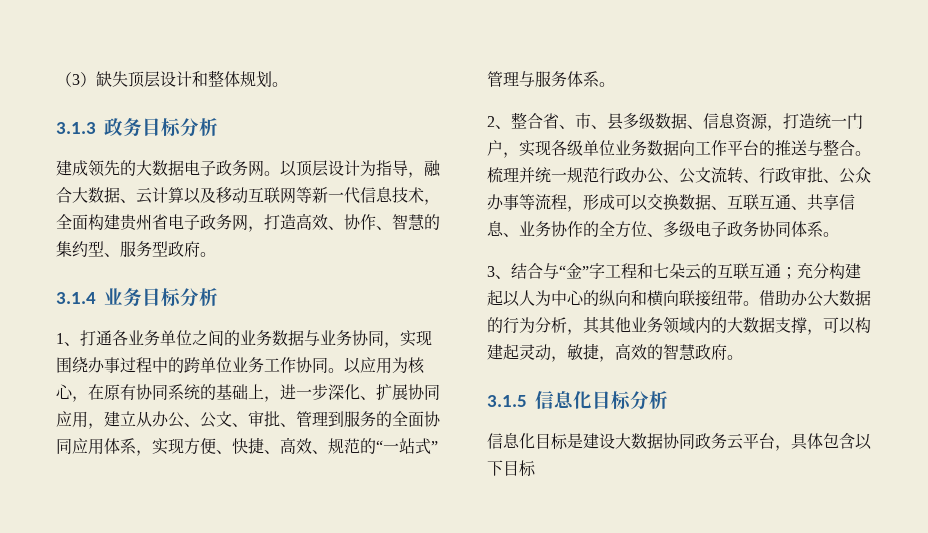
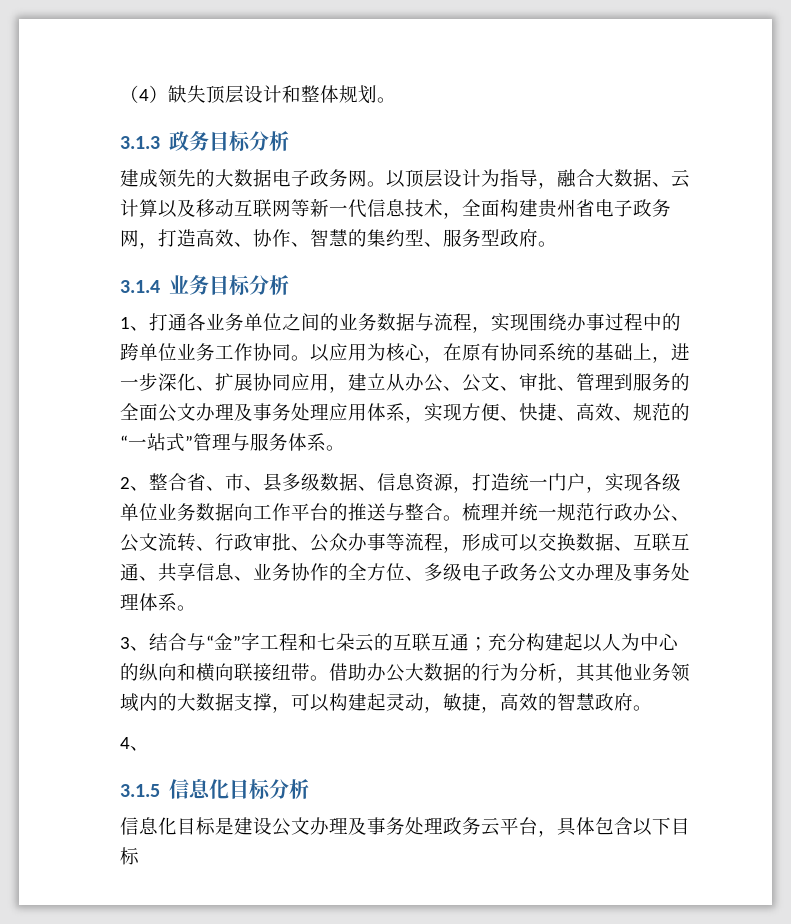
[72,74,80,85] 3 -> [139,89,149,101] 4
[320,330,384,346] 业务协同 -> [434,313,472,331] 流程
[424,411,441,427] [56,438,72,454] 协同 -> [158,403,329,422] 公文办理及事务处理
[759,221,791,237] 协同 -> [538,563,690,582] [120,593,139,610] 公文办理及事务处理
(743, 357) none -> [120,737,149,751] // 4、
[615,433,695,449] 大数据协同 -> [272,817,443,836] 公文办理及事务处理

